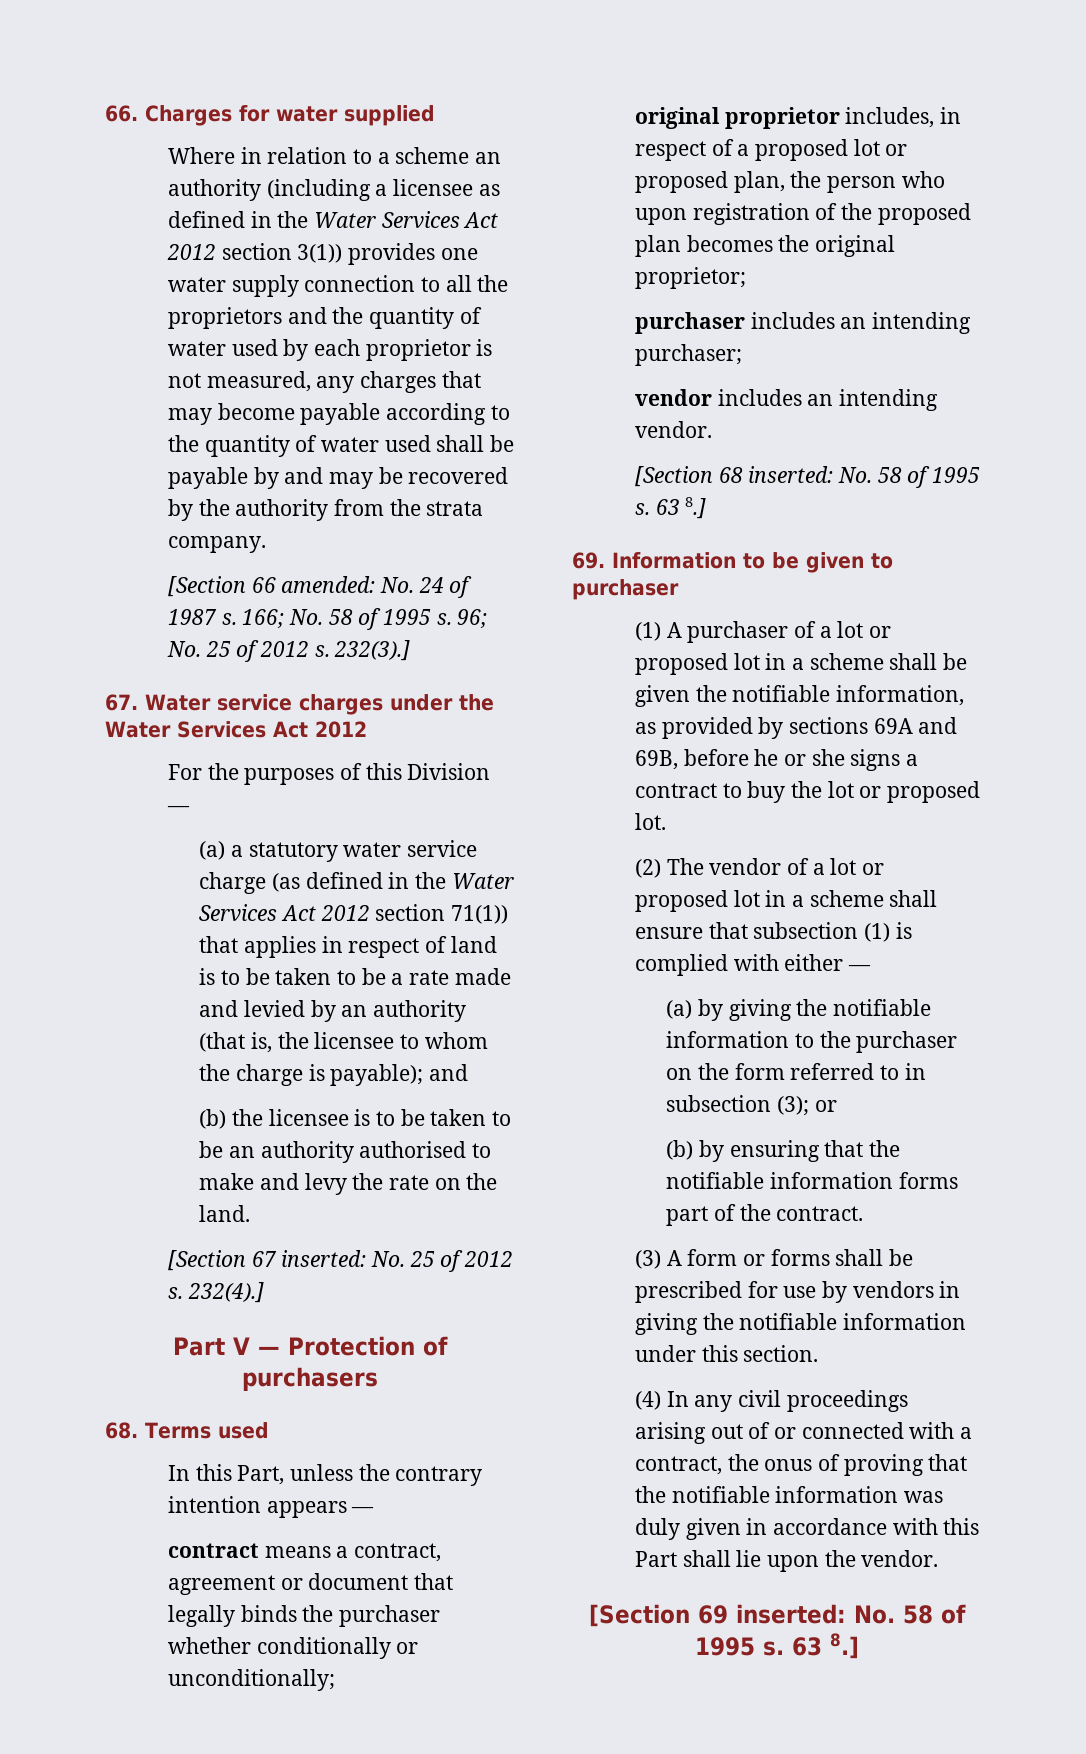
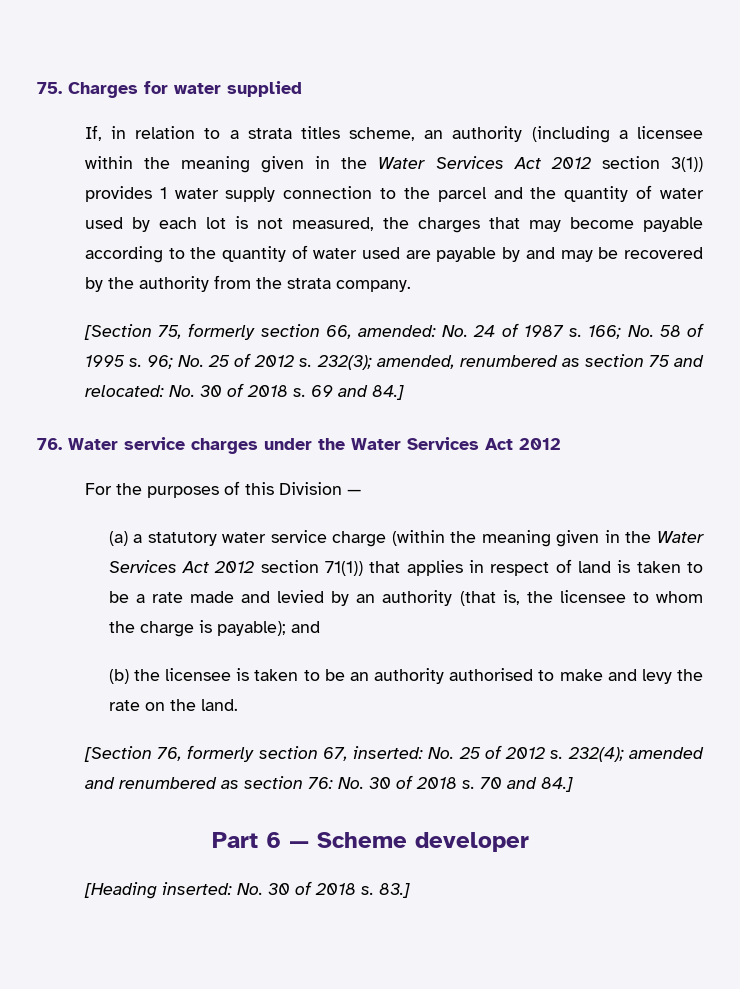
[105,105,138,122] 66. -> [37,82,62,94] 75.
[167,147,235,164] Where -> [84,125,102,141] If,
[395,147,470,164] scheme -> [247,126,416,141] strata titles scheme,
[478,184,500,196] [167,211,245,228] as defined -> [84,156,305,173] within the meaning given
[440,248,478,260] one -> [159,187,167,199] 1
[445,275,509,292] [167,307,282,329] all the proprietors -> [403,187,487,202] the parcel
[365,339,471,361] proprietor -> [205,217,226,229] lot
[316,376,355,393] any -> [382,217,409,229] the
[436,435,514,452] shall be -> [405,250,431,259] are
[251,577,276,593] 66 -> [158,323,352,340] 75, formerly section 66,
[334,640,411,661] [105,694,138,711] 232(3).] // 67. -> [316,354,704,370] [84,383,404,400] [37,438,62,450] 232(3); amended, renumbered as section 75 and relocated: No. 30 of 2018 s. 69 and 84.] // 76.
[271,872,383,892] (as defined -> [391,530,600,547] (within the meaning given
[220,968,270,985] to be -> (631, 566) none
[375,1109,425,1126] to be -> (250, 674) none
[251,1251,277,1267] 67 -> [157,745,348,762] 76, formerly section 67,
[187,1282,264,1303] [172,1336,448,1356] [241,1367,378,1391] [105,1422,269,1439] [167,1464,483,1486] [167,1496,375,1518] [167,1543,441,1562] [167,1573,453,1595] [167,1605,440,1627] [167,1637,419,1659] [167,1669,335,1691] [634,107,961,129] [634,139,908,161] [634,171,945,193] [634,203,971,225] [634,235,895,257] [634,267,746,289] [634,312,971,334] [634,344,742,366] [634,389,938,411] [634,421,712,438] [634,466,980,488] [634,497,707,519] [572,552,893,573] [572,579,679,600] [634,621,891,643] [634,653,967,675] [634,685,964,707] [634,717,958,739] [634,749,918,771] [634,781,980,803] [634,813,666,830] [634,858,884,878] [634,890,938,912] [634,922,912,942] [634,954,871,976] [666,999,931,1021] [666,1031,958,1053] [666,1063,926,1080] [666,1095,837,1116] [666,1140,900,1162] [666,1172,958,1189] [666,1204,864,1226] [634,1249,913,1269] [634,1281,961,1303] [634,1313,966,1335] [634,1345,819,1362] [634,1390,908,1412] [634,1422,972,1444] [634,1454,968,1476] [634,1486,943,1503] [634,1518,980,1540] [634,1550,939,1572] [588,1604,966,1627] [694,1633,859,1659] 232(4).] // Part V — Protection of purchasers // 68. Terms used // In this Part, unless the contrary intention appears — // contract means a contract, agreement or document that legally binds the purchaser whether conditionally or unconditionally; // original proprietor includes, in respect of a proposed lot or proposed plan, the person who upon registration of the proposed plan becomes the original proprietor; // purchaser includes an intending purchaser; // vendor includes an intending vendor. // [Section 68 inserted: No. 58 of 1995 s. 63 8.] // 69. Information to be given to purchaser // (1) A purchaser of a lot or proposed lot in a scheme shall be given the notifiable information, as provided by sections 69A and 69B, before he or she signs a contract to buy the lot or proposed lot. // (2) The vendor of a lot or proposed lot in a scheme shall ensure that subsection (1) is complied with either — // (a) by giving the notifiable information to the purchaser on the form referred to in subsection (3); or // (b) by ensuring that the notifiable information forms part of the contract. // (3) A form or forms shall be prescribed for use by vendors in giving the notifiable information under this section. // (4) In any civil proceedings arising out of or connected with a contract, the onus of proving that the notifiable information was duly given in accordance with this Part shall lie upon the vendor. // [Section 69 inserted: No. 58 of 1995 s. 63 8.] -> [567,747,704,762] [84,775,573,792] [211,832,529,852] [83,881,410,899] 232(4); amended and renumbered as section 76: No. 30 of 2018 s. 70 and 84.] // Part 6 — Scheme developer // [Heading inserted: No. 30 of 2018 s. 83.]

